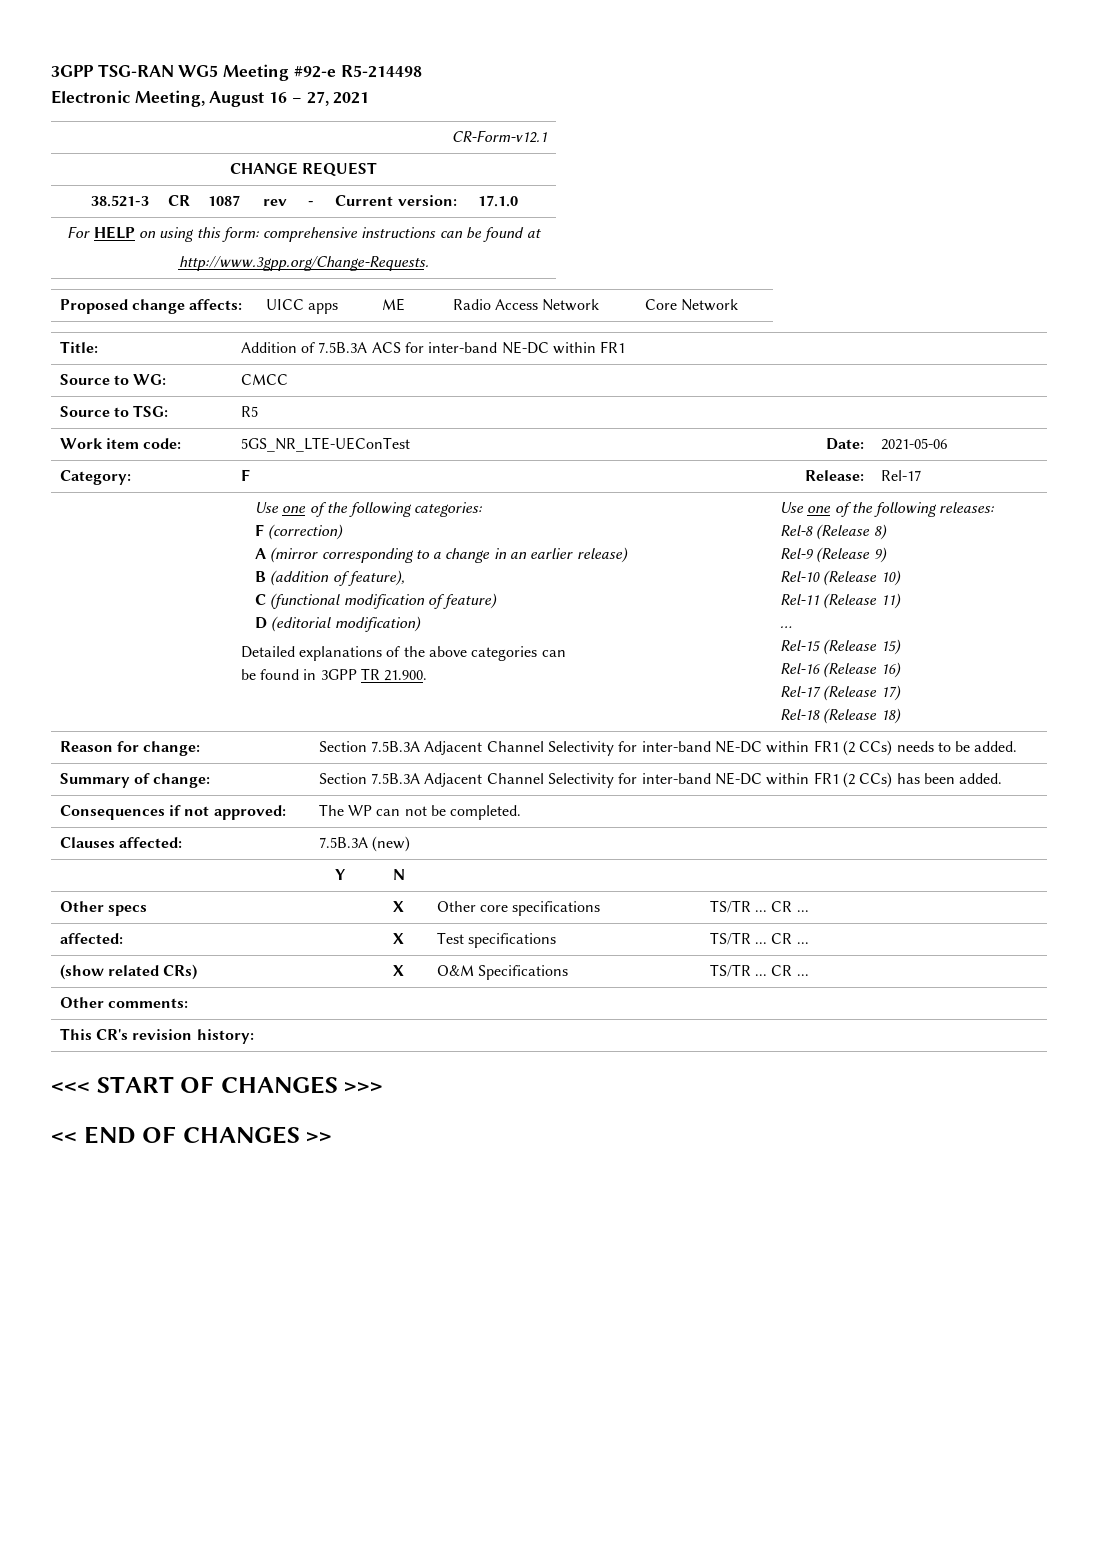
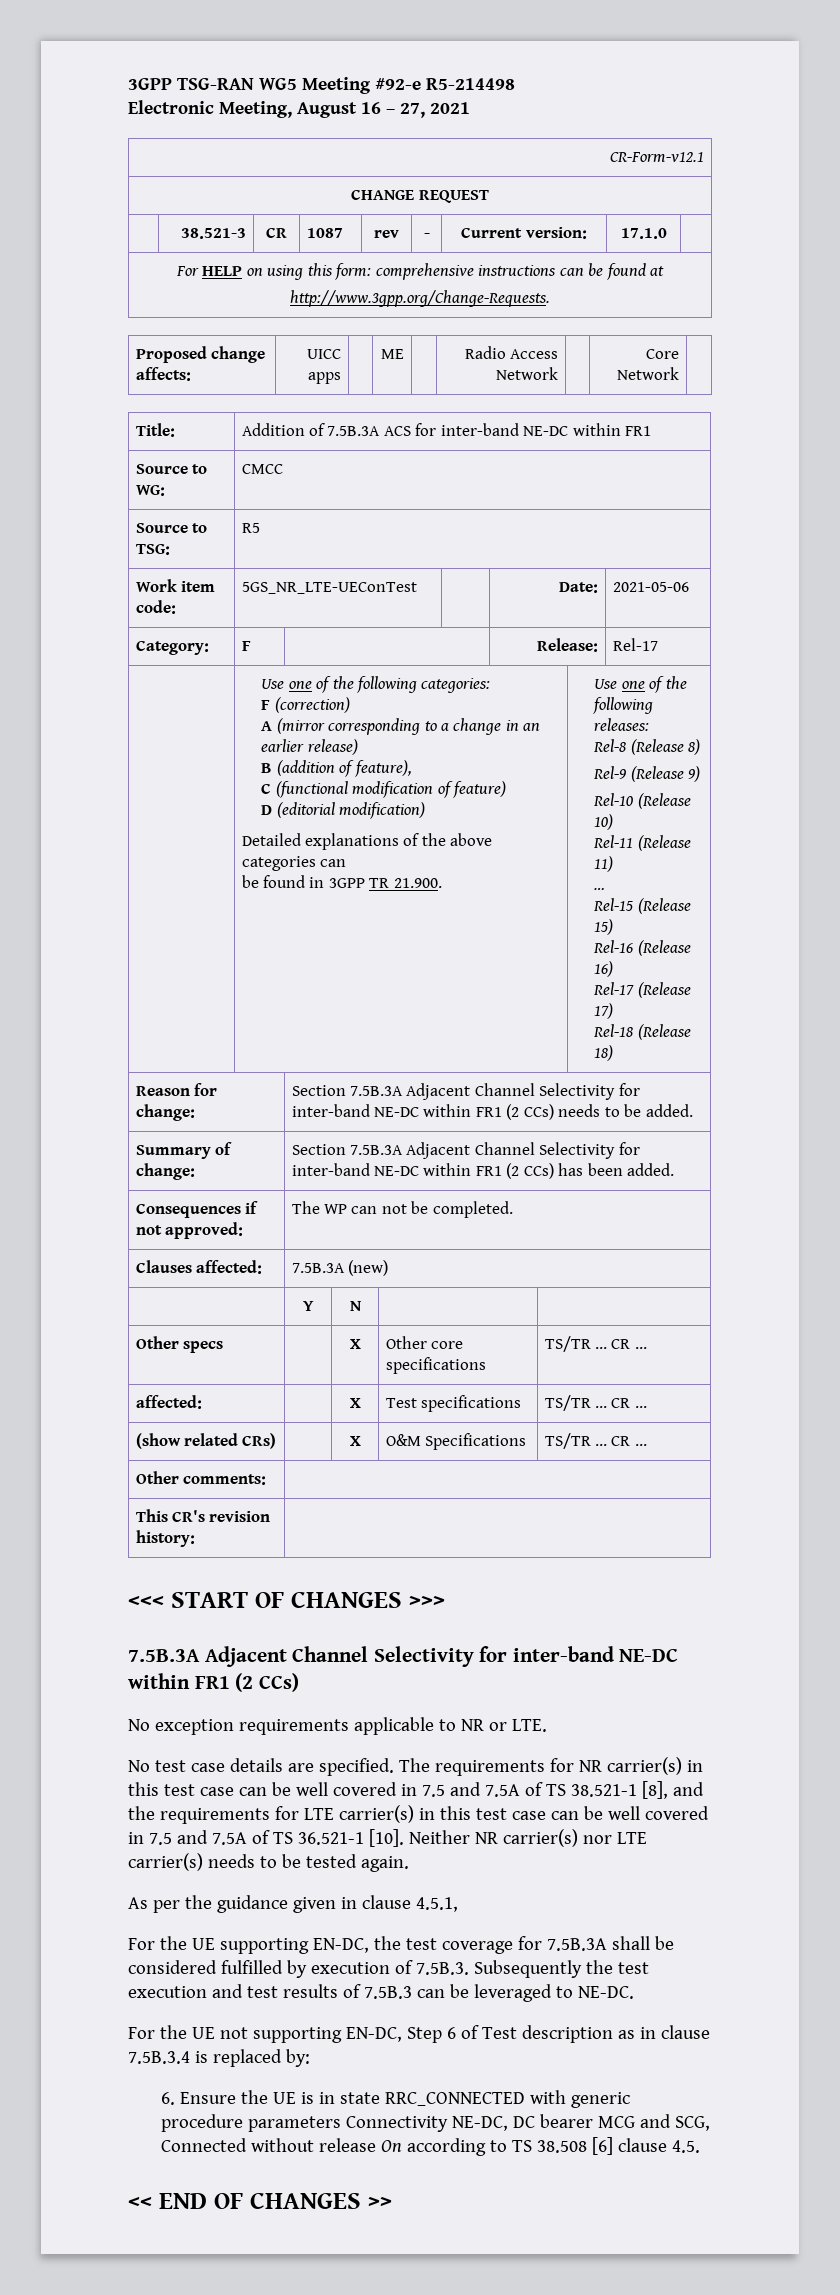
(384, 1087) none -> [128,1646,679,1667] [128,1673,299,1692] [128,1717,547,1735] [128,1757,703,1776] [128,1781,704,1799] [128,1805,709,1824] [128,1829,647,1847] [128,1853,409,1872] [128,1895,458,1913] [128,1936,674,1954] [128,1960,649,1978] [128,1984,634,2002] [128,2025,710,2043] [128,2049,310,2067] [160,2090,630,2108] [160,2114,710,2132] [160,2137,700,2156] // 7.5B.3A Adjacent Channel Selectivity for inter-band NE-DC within FR1 (2 CCs) // No exception requirements applicable to NR or LTE. // No test case details are specified. The requirements for NR carrier(s) in this test case can be well covered in 7.5 and 7.5A of TS 38.521-1 [8], and the requirements for LTE carrier(s) in this test case can be well covered in 7.5 and 7.5A of TS 36.521-1 [10]. Neither NR carrier(s) nor LTE carrier(s) needs to be tested again. // As per the guidance given in clause 4.5.1, // For the UE supporting EN-DC, the test coverage for 7.5B.3A shall be considered fulfilled by execution of 7.5B.3. Subsequently the test execution and test results of 7.5B.3 can be leveraged to NE-DC. // For the UE not supporting EN-DC, Step 6 of Test description as in clause 7.5B.3.4 is replaced by: // 6. Ensure the UE is in state RRC_CONNECTED with generic procedure parameters Connectivity NE-DC, DC bearer MCG and SCG, Connected without release On according to TS 38.508 [6] clause 4.5.

